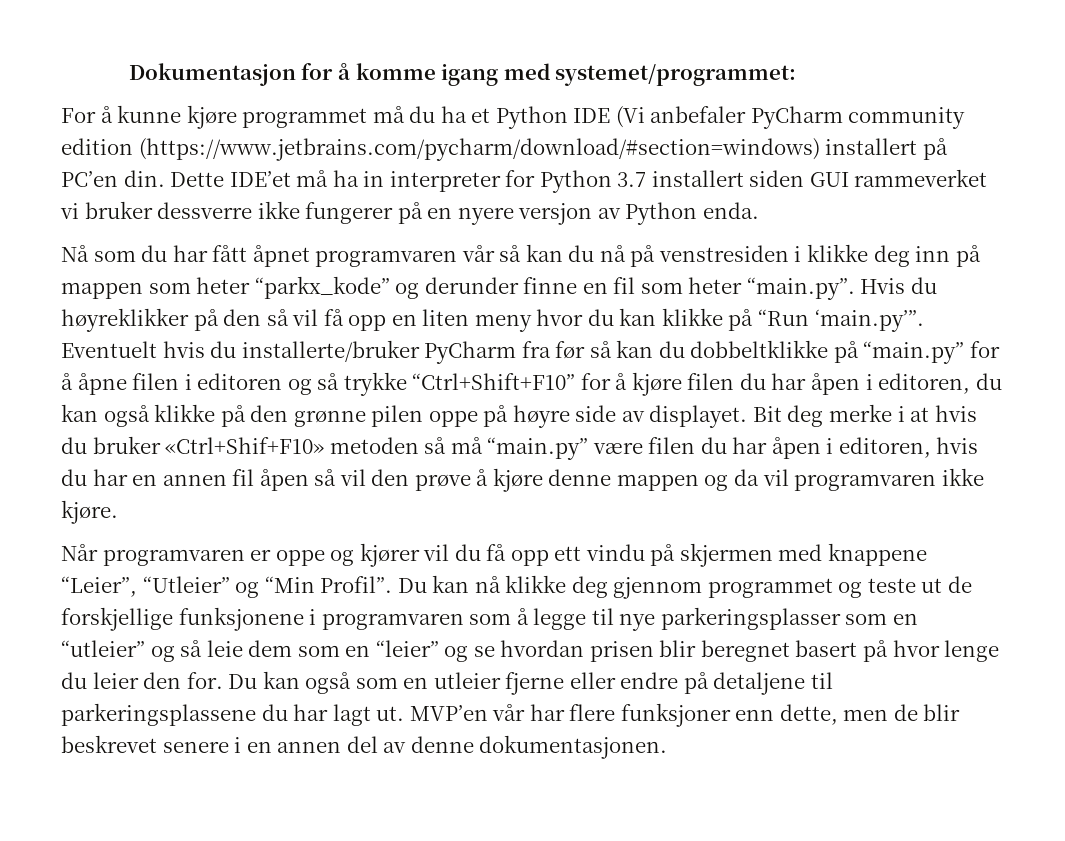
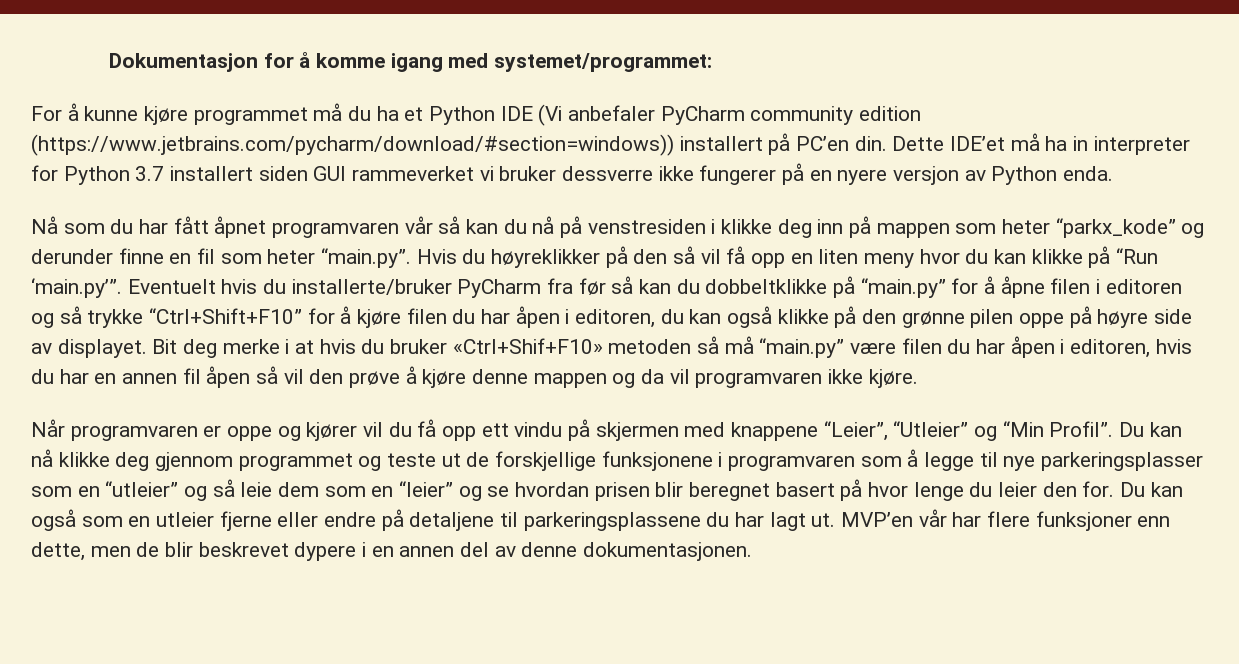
[138,138,820,161] (https://www.jetbrains.com/pycharm/download/#section=windows) -> [31,134,674,156] (https://www.jetbrains.com/pycharm/download/#section=windows))
[162,741,229,753] senere -> [294,542,357,561] dypere

